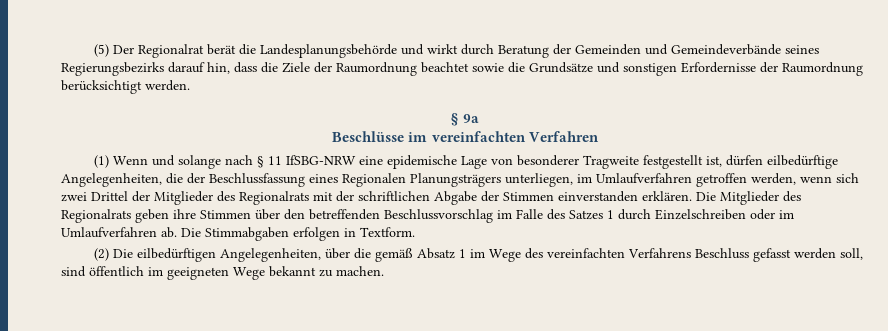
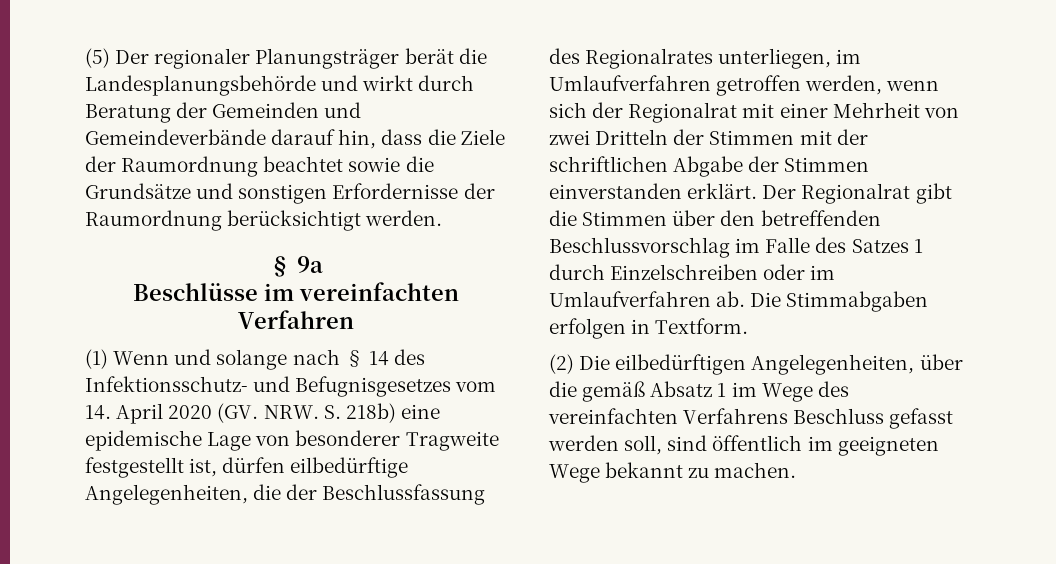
[137,44,204,58] Regionalrat -> [154,48,400,69] regionaler Planungsträger
[784,45,819,54] [61,62,164,76] seines Regierungsbezirks -> (266, 137) none
[267,155,356,165] 11 IfSBG-NRW -> [368,349,425,366] [85,376,497,397] [85,403,396,424] 14 des Infektionsschutz- und Befugnisgesetzes vom 14. April 2020 (GV. NRW. S. 218b)
[309,173,501,187] eines Regionalen Planungsträgers -> [549,48,714,69] des Regionalrates
[61,191,309,205] zwei Drittel der Mitglieder des Regionalrats -> [592,102,959,123] [549,129,795,145] der Regionalrat mit einer Mehrheit von zwei Dritteln der Stimmen
[642,191,801,205] [61,209,196,223] erklären. Die Mitglieder des Regionalrats geben ihre -> [687,183,952,204] [549,210,577,226] erklärt. Der Regionalrat gibt die

